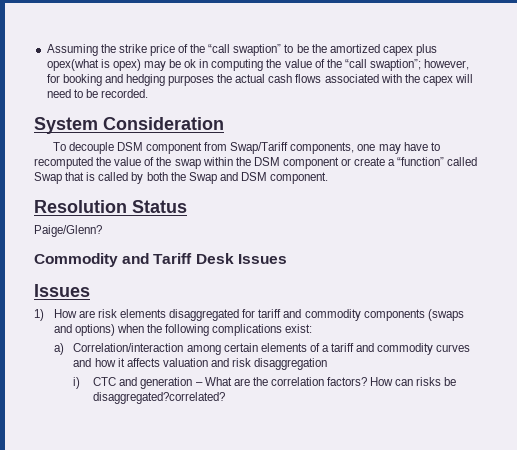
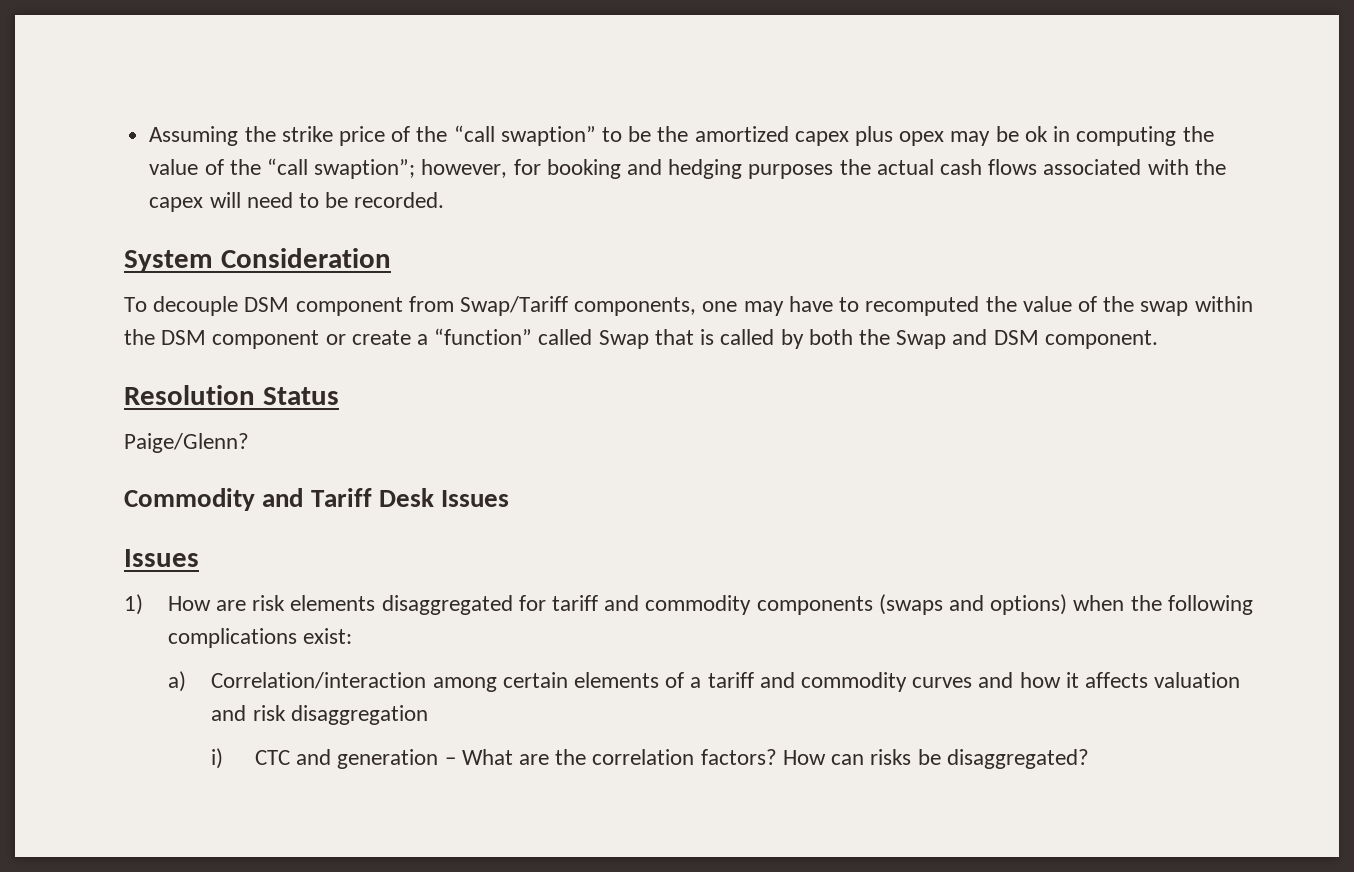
[46,59,141,71] opex(what is opex) -> [899,131,945,146] opex
[93,392,226,404] disaggregated?correlated? -> [946,749,1089,769] disaggregated?

